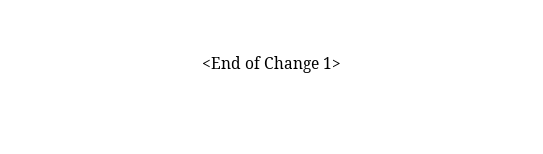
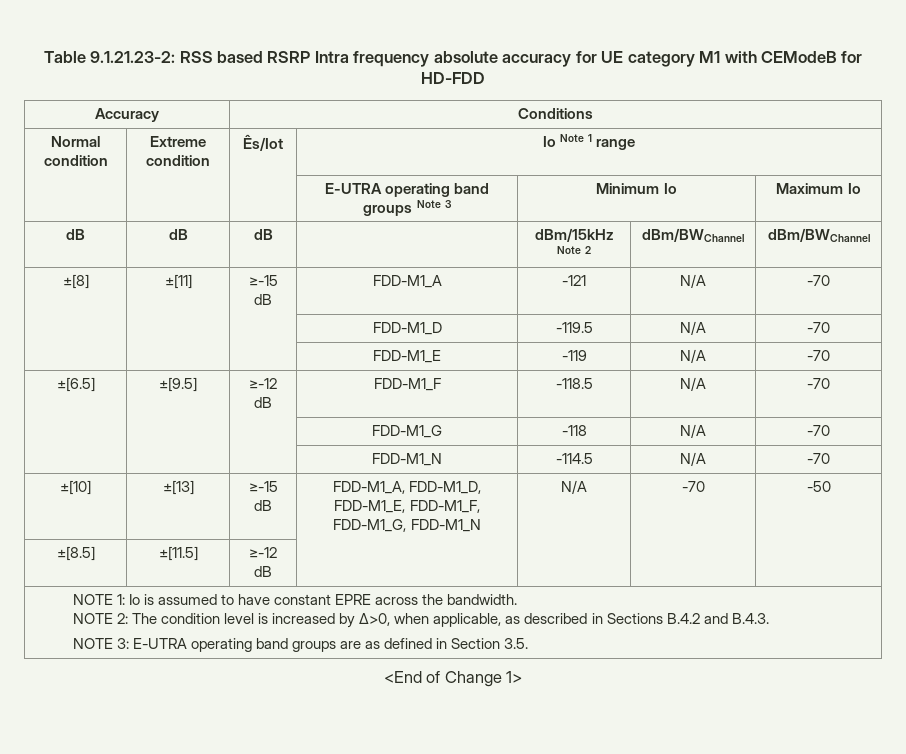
(201, 62) none -> [43,51,863,67] [421,72,485,84] [95,108,159,122] [518,108,593,119] [51,136,100,147] [43,155,108,166] [150,136,206,147] [146,155,210,166] [243,134,283,151] [542,134,636,150] [324,183,490,197] [363,200,452,216] [596,183,677,194] [776,183,861,194] [66,229,85,240] [168,229,188,240] [253,229,273,240] [534,228,614,242] [556,246,592,254] [642,228,744,242] [767,228,870,242] [62,274,89,289] [164,274,192,289] [248,275,278,286] [254,294,272,305] [372,275,442,288] [562,275,586,286] [680,274,706,288] [807,275,830,286] [372,322,442,335] [555,322,593,333] [680,321,706,335] [807,322,830,333] [373,350,441,363] [561,350,587,361] [680,349,706,363] [807,350,830,361] [56,377,95,392] [159,377,197,392] [249,378,277,389] [254,397,272,408] [373,378,441,391] [555,378,593,389] [680,377,706,391] [807,378,830,389] [372,425,442,438] [561,425,587,436] [680,424,706,438] [807,425,830,436] [372,453,442,466] [555,453,593,464] [680,452,706,466] [807,453,830,464] [60,480,91,495] [162,480,194,495] [248,481,278,492] [254,500,272,511] [332,481,482,494] [334,500,480,513] [333,519,481,532] [561,480,587,494] [681,481,705,492] [806,481,831,492] [56,546,95,561] [158,546,198,561] [249,547,277,558] [254,566,272,577] [72,594,518,605] [72,613,769,628] [72,638,529,652] Table 9.1.21.23-2: RSS based RSRP Intra frequency absolute accuracy for UE category M1 with CEModeB for HD-FDD // Accuracy | Conditions // Normal condition | Extreme condition | Ês/Iot | Io Note 1 range // | | | E-UTRA operating band groups Note 3 | Minimum Io | Maximum Io // dB | dB | dB | | dBm/15kHz Note 2 | dBm/BWChannel | dBm/BWChannel // ±[8] | ±[11] | ≥-15 dB | FDD-M1_A | -121 | N/A | -70 // | | | FDD-M1_D | -119.5 | N/A | -70 // | | | FDD-M1_E | -119 | N/A | -70 // ±[6.5] | ±[9.5] | ≥-12 dB | FDD-M1_F | -118.5 | N/A | -70 // | | | FDD-M1_G | -118 | N/A | -70 // | | | FDD-M1_N | -114.5 | N/A | -70 // ±[10] | ±[13] | ≥-15 dB | FDD-M1_A, FDD-M1_D, FDD-M1_E, FDD-M1_F, FDD-M1_G, FDD-M1_N | N/A | -70 | -50 // ±[8.5] | ±[11.5] | ≥-12 dB | | | | // NOTE 1: Io is assumed to have constant EPRE across the bandwidth. // NOTE 2: The condition level is increased by ∆>0, when applicable, as described in Sections B.4.2 and B.4.3. // NOTE 3: E-UTRA operating band groups are as defined in Section 3.5. //

